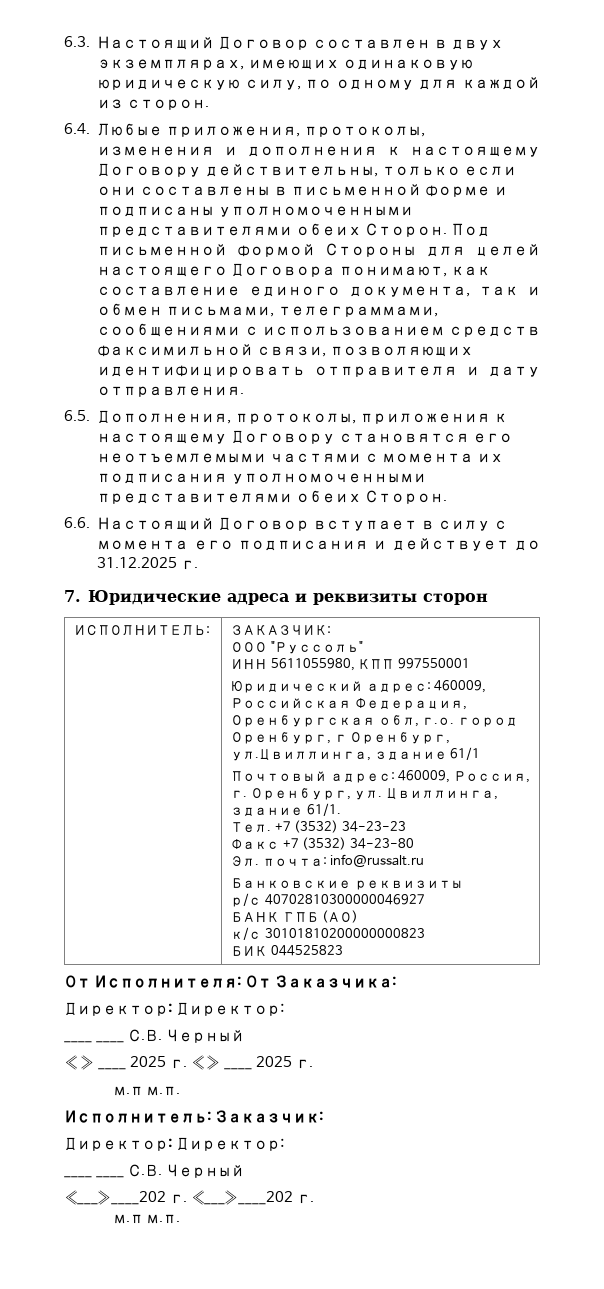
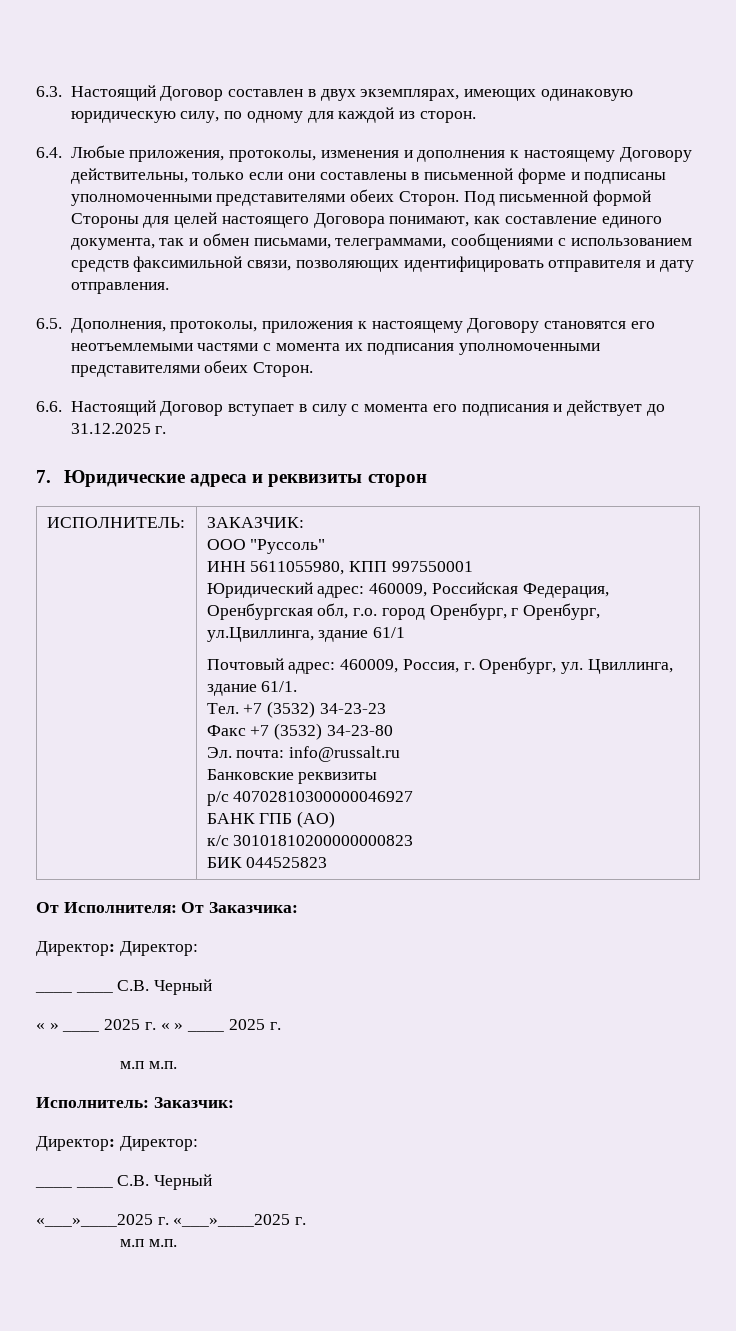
[64,1190,293,1205] «___»____202 г. «___»____202 -> [36,1214,291,1227] «___»____2025 г. «___»____2025

